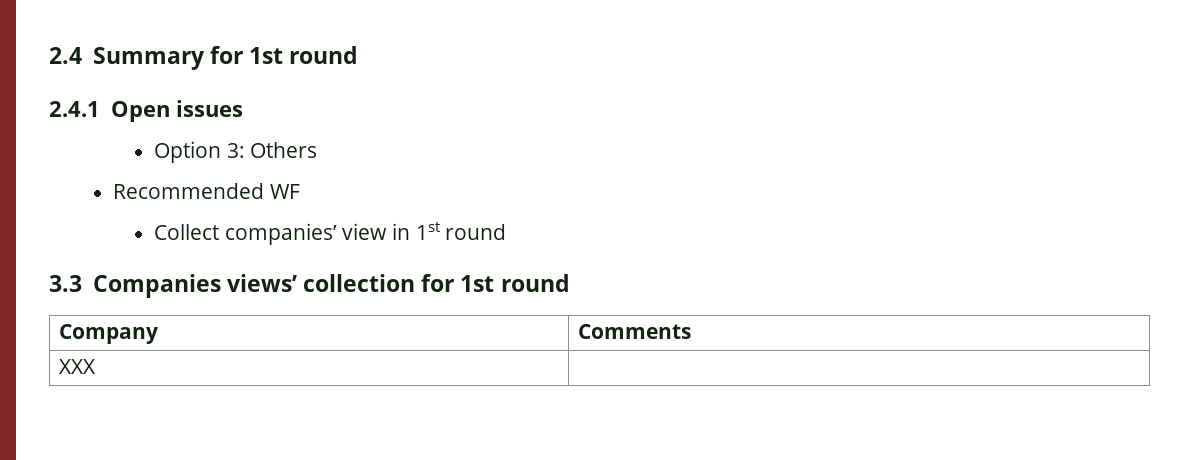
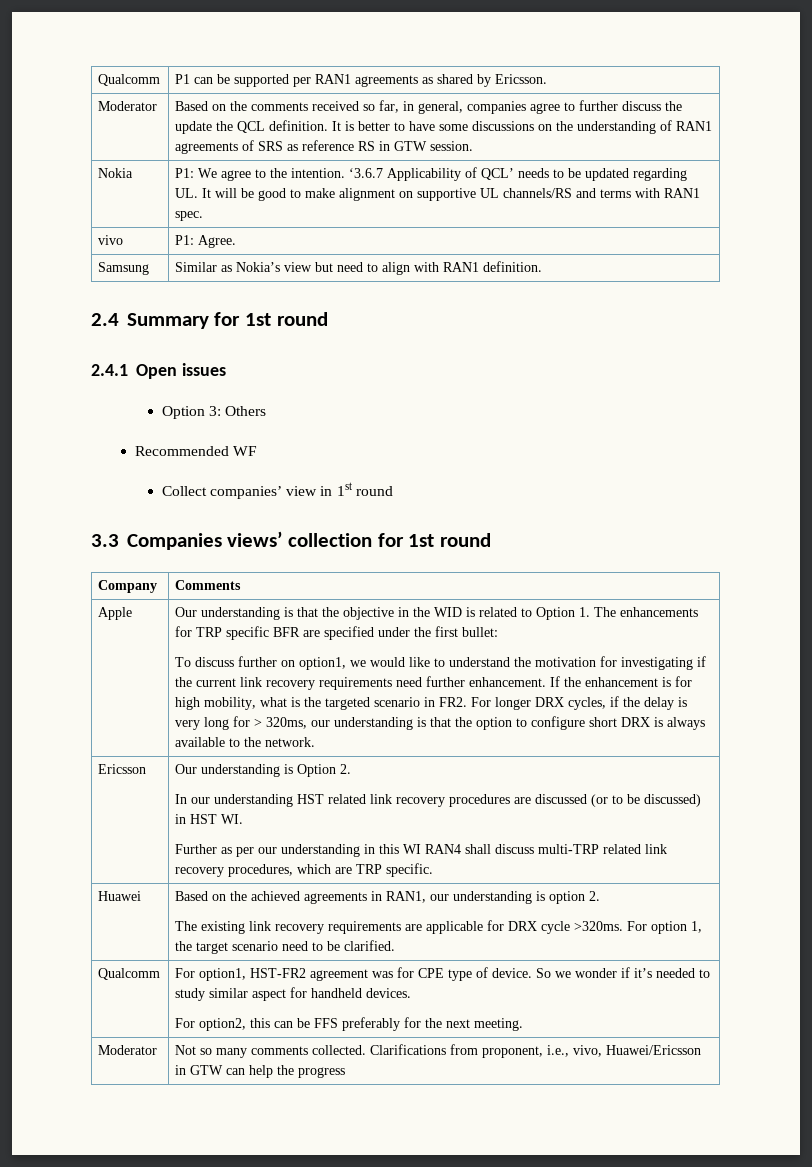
(49, 55) none -> [98,74,161,86] [175,74,548,87] [98,101,158,111] [175,100,683,114] [175,120,713,134] [175,140,474,154] [98,168,134,178] [175,167,688,181] [175,188,701,201] [175,211,204,221] [98,235,124,245] [175,235,237,248] [98,262,150,275] [175,261,543,275] Qualcomm | P1 can be supported per RAN1 agreements as shared by Ericsson. // Moderator | Based on the comments received so far, in general, companies agree to further discuss the update the QCL definition. It is better to have some discussions on the understanding of RAN1 agreements of SRS as reference RS in GTW session. // Nokia | P1: We agree to the intention. ‘3.6.7 Applicability of QCL’ needs to be updated regarding UL. It will be good to make alignment on supportive UL channels/RS and terms with RAN1 spec. // vivo | P1: Agree. // Samsung | Similar as Nokia’s view but need to align with RAN1 definition. //
[58,359,96,374] XXX | -> [98,607,133,620] [175,607,699,620] [175,626,499,640] [175,656,707,670] [175,676,693,690] [175,696,688,710] [175,716,706,730] [175,737,316,747] [98,764,147,774] [175,764,352,777] [175,794,702,807] [175,814,244,824] [175,844,668,857] [175,863,434,877] [98,891,142,901] [175,891,601,904] [175,920,703,934] [175,940,396,954] [98,968,161,980] [175,967,711,981] [175,987,412,1001] [175,1017,524,1031] [98,1045,158,1055] [175,1044,702,1058] [175,1065,346,1078] Apple | Our understanding is that the objective in the WID is related to Option 1. The enhancements for TRP specific BFR are specified under the first bullet: // To discuss further on option1, we would like to understand the motivation for investigating if the current link recovery requirements need further enhancement. If the enhancement is for high mobility, what is the targeted scenario in FR2. For longer DRX cycles, if the delay is very long for > 320ms, our understanding is that the option to configure short DRX is always available to the network. // Ericsson | Our understanding is Option 2. // In our understanding HST related link recovery procedures are discussed (or to be discussed) in HST WI. // Further as per our understanding in this WI RAN4 shall discuss multi-TRP related link recovery procedures, which are TRP specific. // Huawei | Based on the achieved agreements in RAN1, our understanding is option 2. // The existing link recovery requirements are applicable for DRX cycle >320ms. For option 1, the target scenario need to be clarified. // Qualcomm | For option1, HST-FR2 agreement was for CPE type of device. So we wonder if it’s needed to study similar aspect for handheld devices. // For option2, this can be FFS preferably for the next meeting. // Moderator | Not so many comments collected. Clarifications from proponent, i.e., vivo, Huawei/Ericsson in GTW can help the progress

